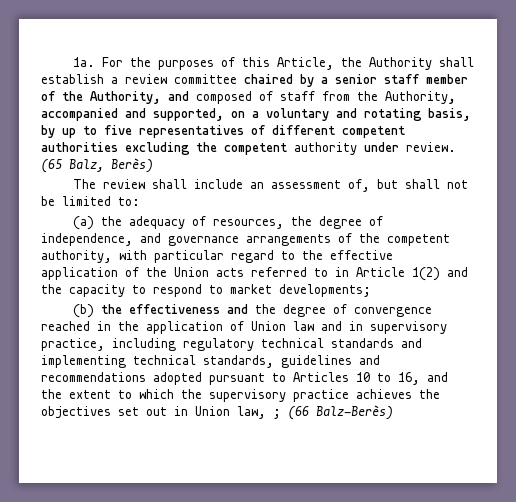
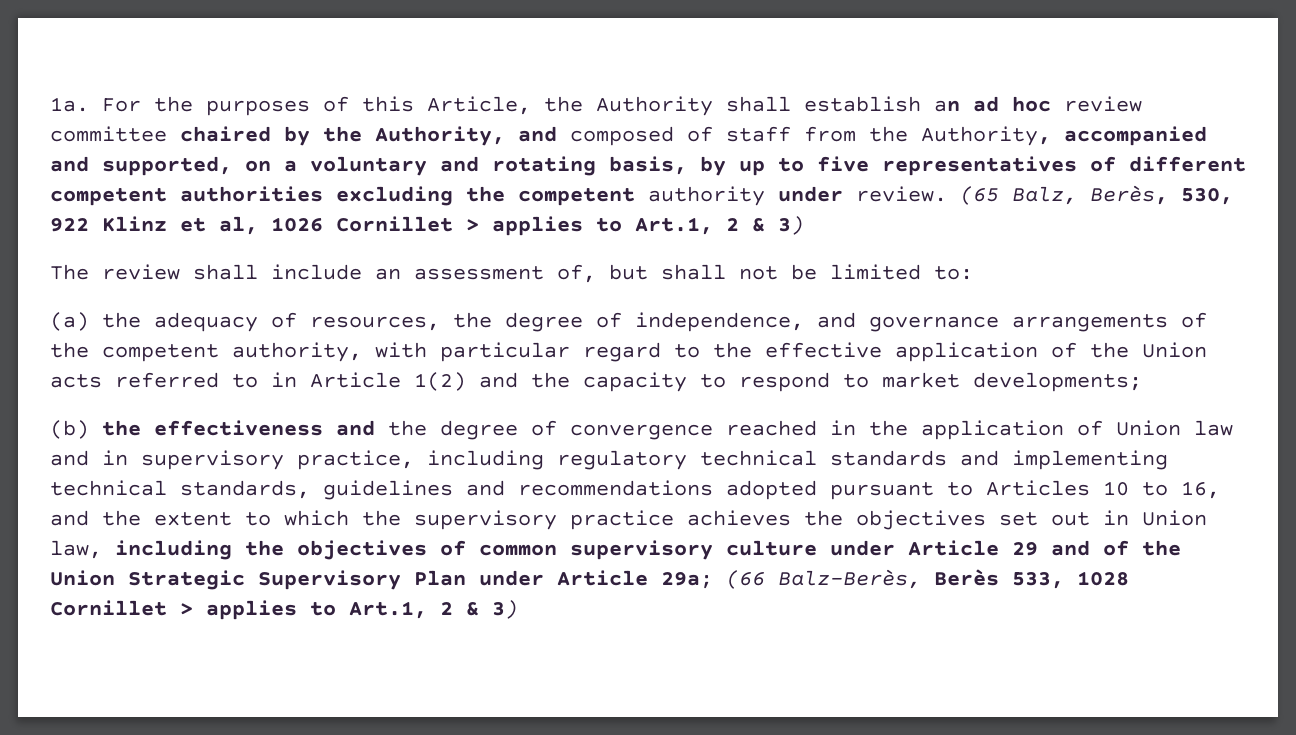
[111,77,118,84] a -> [934,96,1051,112] an ad hoc
[321,74,468,84] [41,91,55,101] a senior staff member of -> (310, 136) none
[111,158,153,173] Berès) -> [1090,185,1233,205] [50,216,804,236] Berès, 530, 922 Klinz et al, 1026 Cornillet > applies to Art.1, 2 & 3)
[273,405,393,420] ; (66 Balz-Berès) -> [115,540,1181,560] [50,569,1129,590] [50,600,518,620] including the objectives of common supervisory culture under Article 29 and of the Union Strategic Supervisory Plan under Article 29a; (66 Balz-Berès, Berès 533, 1028 Cornillet > applies to Art.1, 2 & 3)

